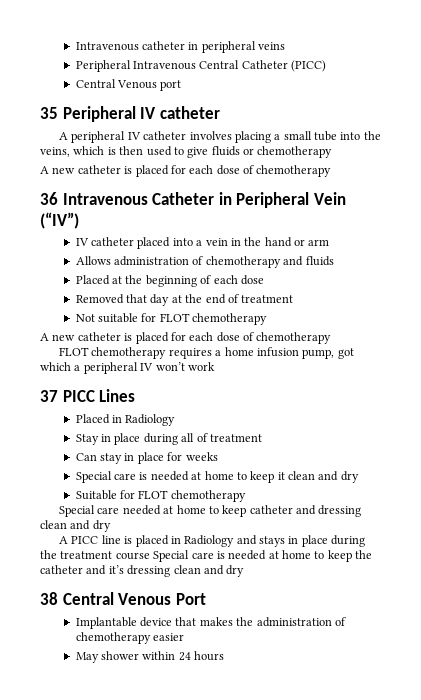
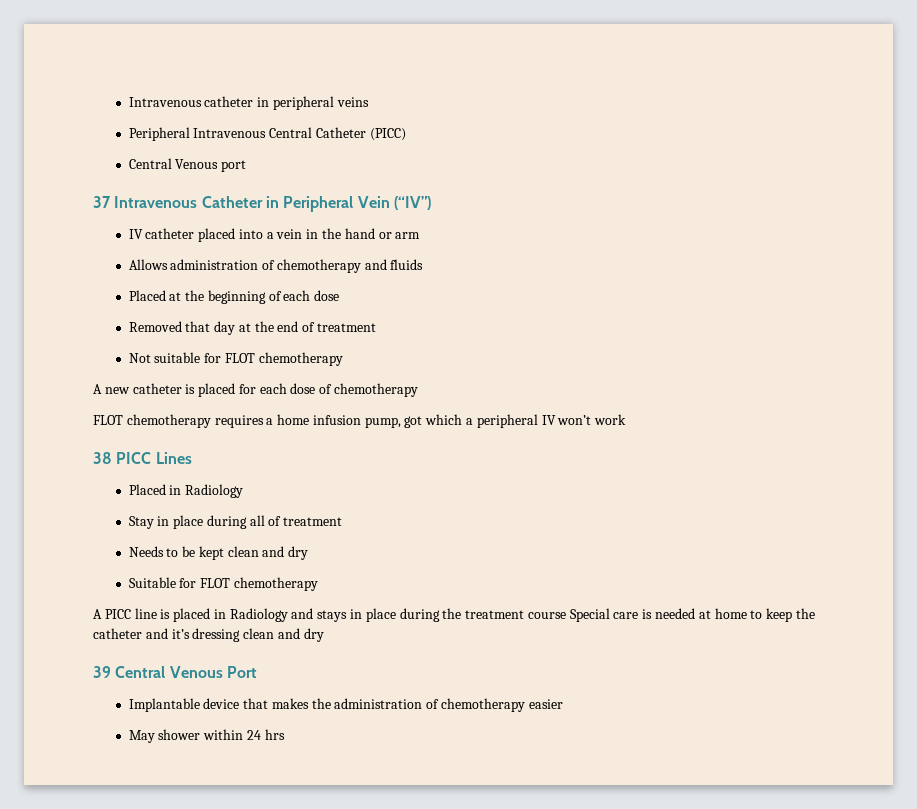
[40,106,220,122] [59,131,381,143] [40,146,333,158] [40,165,332,177] [40,192,58,205] 35 Peripheral IV catheter // A peripheral IV catheter involves placing a small tube into the veins, which is then used to give fluids or chemotherapy // A new catheter is placed for each dose of chemotherapy // 36 -> [93,196,111,208] 37
[40,390,58,402] 37 -> [93,452,112,464] 38
[75,452,218,464] [75,471,285,483] Can stay in place for weeks // Special care is needed at home to keep it -> [128,546,224,560] Needs to be kept
[59,505,362,517] [40,520,111,532] // Special care needed at home to keep catheter and dressing clean and dry -> (318, 584) none
[40,592,58,605] 38 -> [93,666,111,678] 39
[194,651,225,661] hours -> [264,729,285,740] hrs

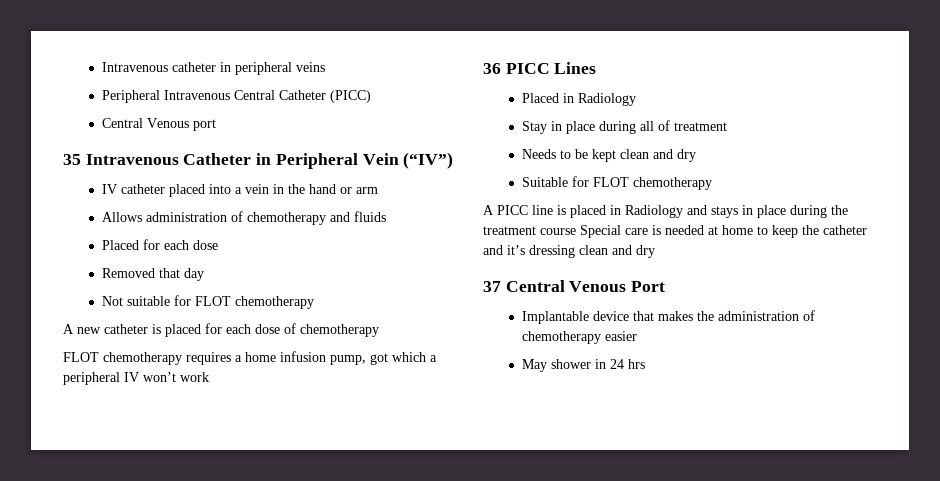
[93,196,111,208] 37 -> [63,154,81,165] 35
[169,290,282,304] at the beginning of -> [143,239,161,250] for
[238,321,377,332] at the end of treatment -> (205, 274) none
[93,452,112,464] 38 -> [483,63,501,74] 36
[93,666,111,678] 39 -> [483,281,501,292] 37
[203,729,244,740] within -> [595,359,607,369] in

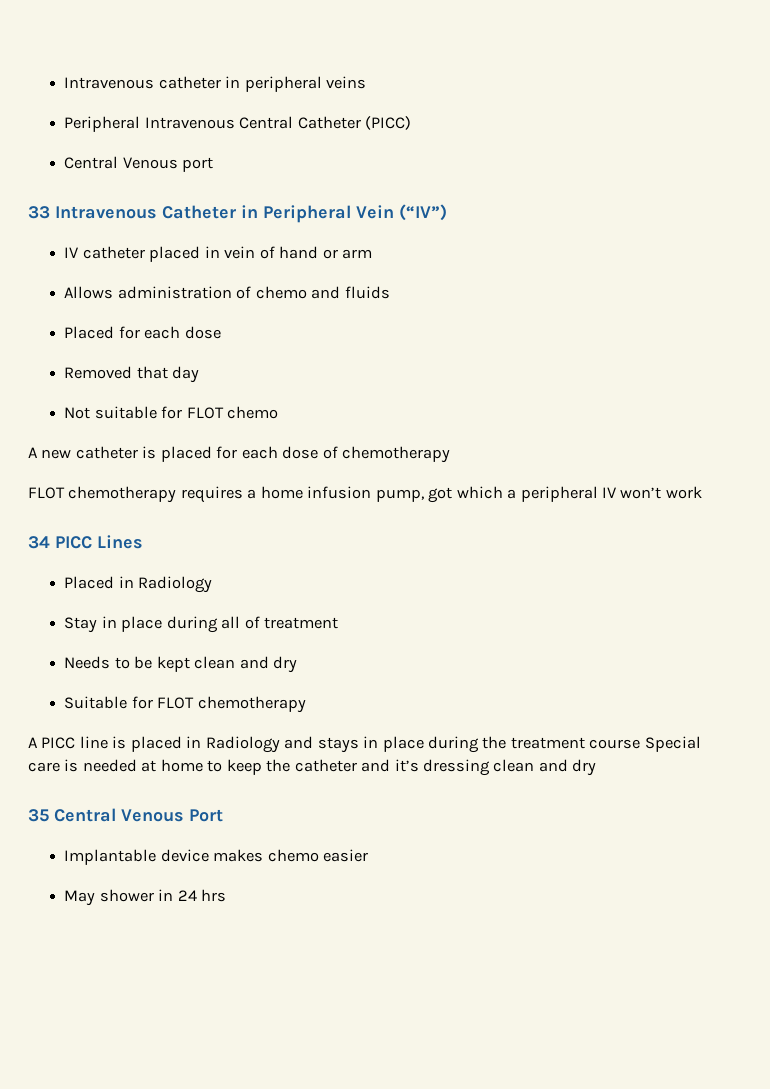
[63,154,81,165] 35 -> [28,206,50,219] 33
[209,184,306,194] into a vein in the -> [204,246,275,259] in vein of
[247,212,327,225] chemotherapy -> [255,286,307,299] chemo
[235,296,315,309] chemotherapy -> [227,406,279,419] chemo
[483,63,501,74] 36 -> [28,536,50,549] 34
[483,281,501,292] 37 -> [28,809,49,822] 35
[633,310,816,321] [522,331,602,344] that makes the administration of chemotherapy -> [213,849,319,862] makes chemo

